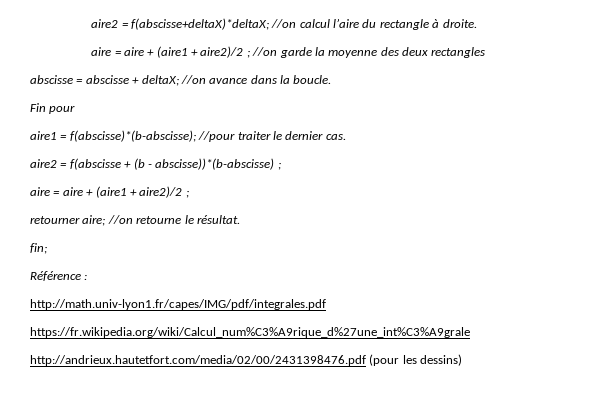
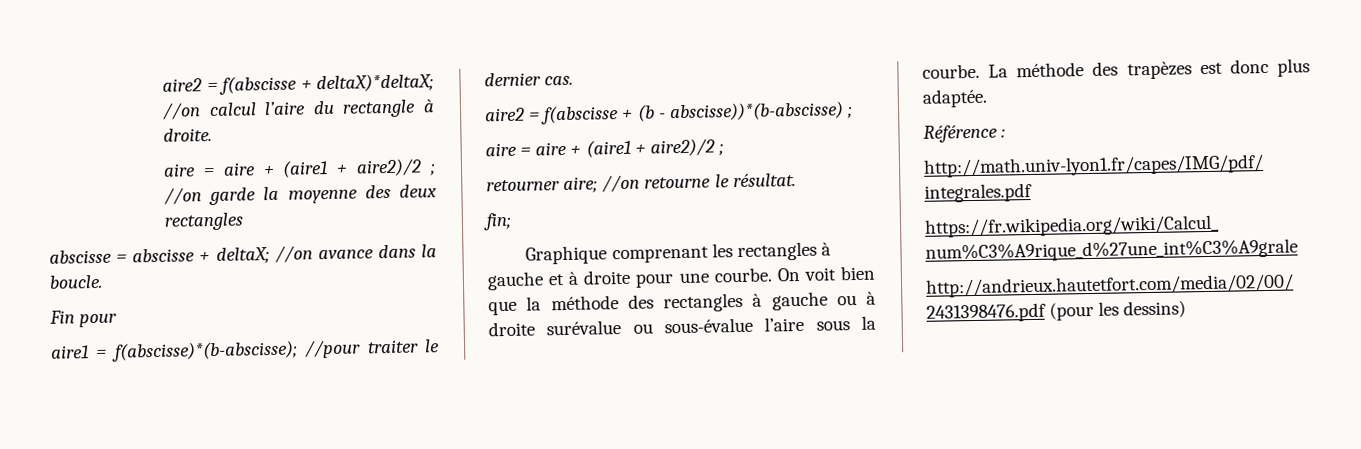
[91,18,269,30] aire2 = f(abscisse+deltaX)*deltaX; -> [162,73,434,95] aire2 = f(abscisse + deltaX)*deltaX;
(47, 248) none -> [525,241,831,265] [487,265,875,291] [488,291,876,316] [488,315,876,337] [922,58,1310,80] [922,88,988,108] // Graphique comprenant les rectangles à gauche et à droite pour une courbe. On voit bien que la méthode des rectangles à gauche ou à droite surévalue ou sous-évalue l’aire sous la courbe. La méthode des trapèzes est donc plus adaptée.

